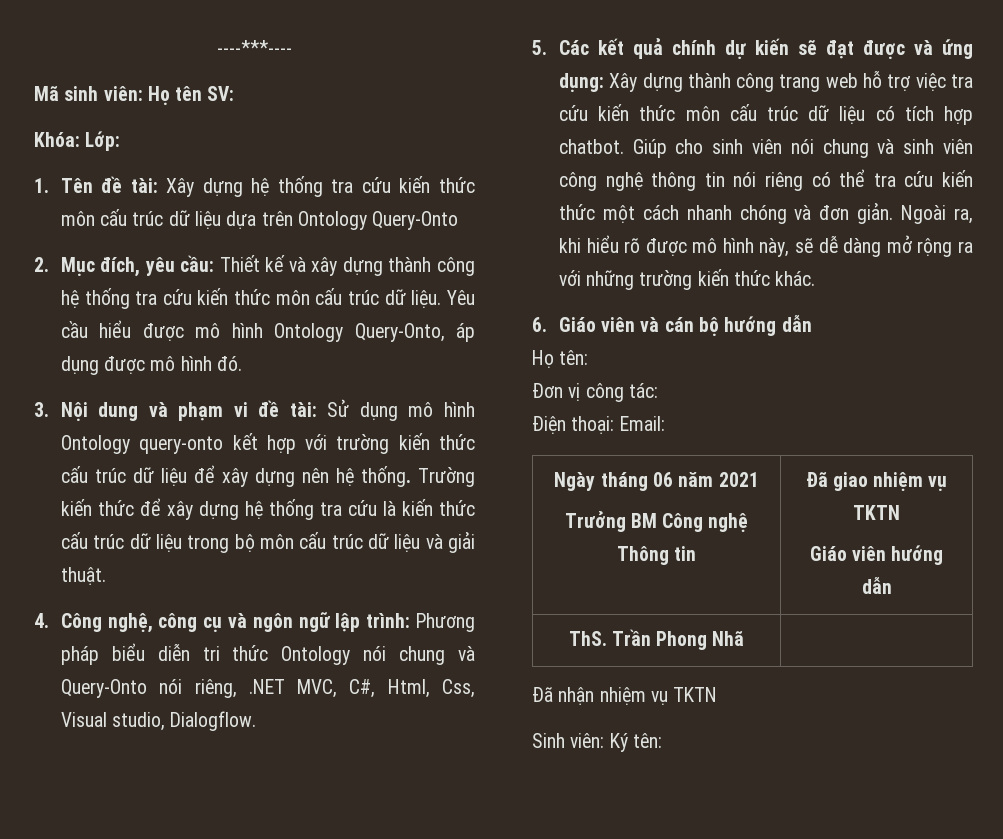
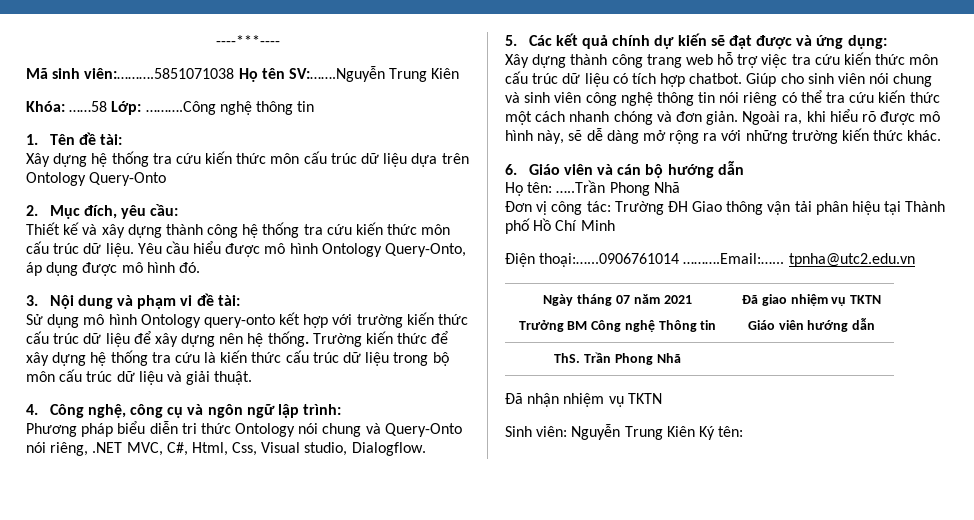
[103,86,143,101] viên: -> [84,68,235,79] viên:……….5851071038
[207,86,235,101] SV: -> [288,66,460,82] SV:…….Nguyễn Trung Kiên
(80, 139) none -> [69,101,108,112] ……58
(121, 141) none -> [145,101,315,115] ……….Công nghệ thông tin
(158, 185) none -> (122, 139) //
(215, 263) none -> (179, 210) //
(317, 409) none -> (240, 300) //
(411, 620) none -> (342, 409) //
(604, 82) none -> (887, 42) //
(589, 357) none -> [556,180,680,196] …..Trần Phong Nhã
[532,416,665,434] // Điện thoại: Email: -> [614,201,946,215] [505,218,615,234] [505,253,915,267] Trường ĐH Giao thông vận tải phân hiệu tại Thành phố Hồ Chí Minh // Điện thoại:…...0906761014 ……….Email:…... tpnha@utc2.edu.vn
[653,472,673,487] 06 -> [616,295,630,304] 07
(605, 740) none -> [571,424,695,440] Nguyễn Trung Kiên

